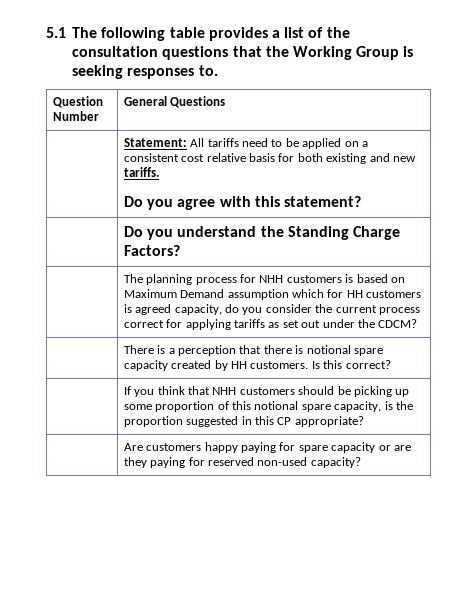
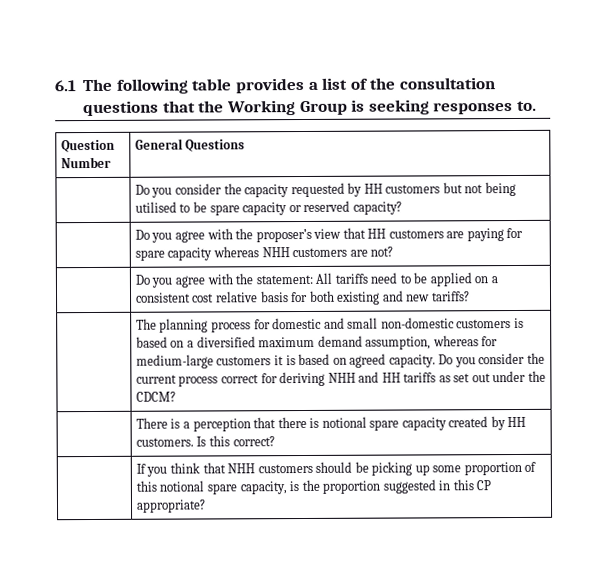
[46,27,66,38] 5.1 -> [54,80,77,92] 6.1
[123,138,187,147] Statement: -> [134,181,516,198] [134,200,402,216] [134,227,524,243] [134,246,394,261] [134,273,313,288] Do you consider the capacity requested by HH customers but not being utilised to be spare capacity or reserved capacity? // | Do you agree with the proposer’s view that HH customers are paying for spare capacity whereas NHH customers are not? // | Do you agree with the statement:
[123,167,159,177] [123,196,361,210] [123,226,400,240] [123,245,180,256] [123,274,405,285] [123,289,422,300] [123,304,240,315] tariffs. // Do you agree with this statement? // | Do you understand the Standing Charge Factors? // | The planning process for NHH customers is based on Maximum Demand assumption which for HH customers is agreed capacity, do -> [430,291,470,302] [135,317,524,333] [135,335,499,350] [135,353,454,369] tariffs? // | The planning process for domestic and small non-domestic customers is based on a diversified maximum demand assumption, whereas for medium-large customers it is based on agreed capacity. Do
[185,319,231,330] applying -> [279,371,401,387] deriving NHH and HH
[123,442,411,453] [123,457,361,468] // | Are customers happy paying for spare capacity or are they paying for reserved non-used capacity? -> (206, 506) none

